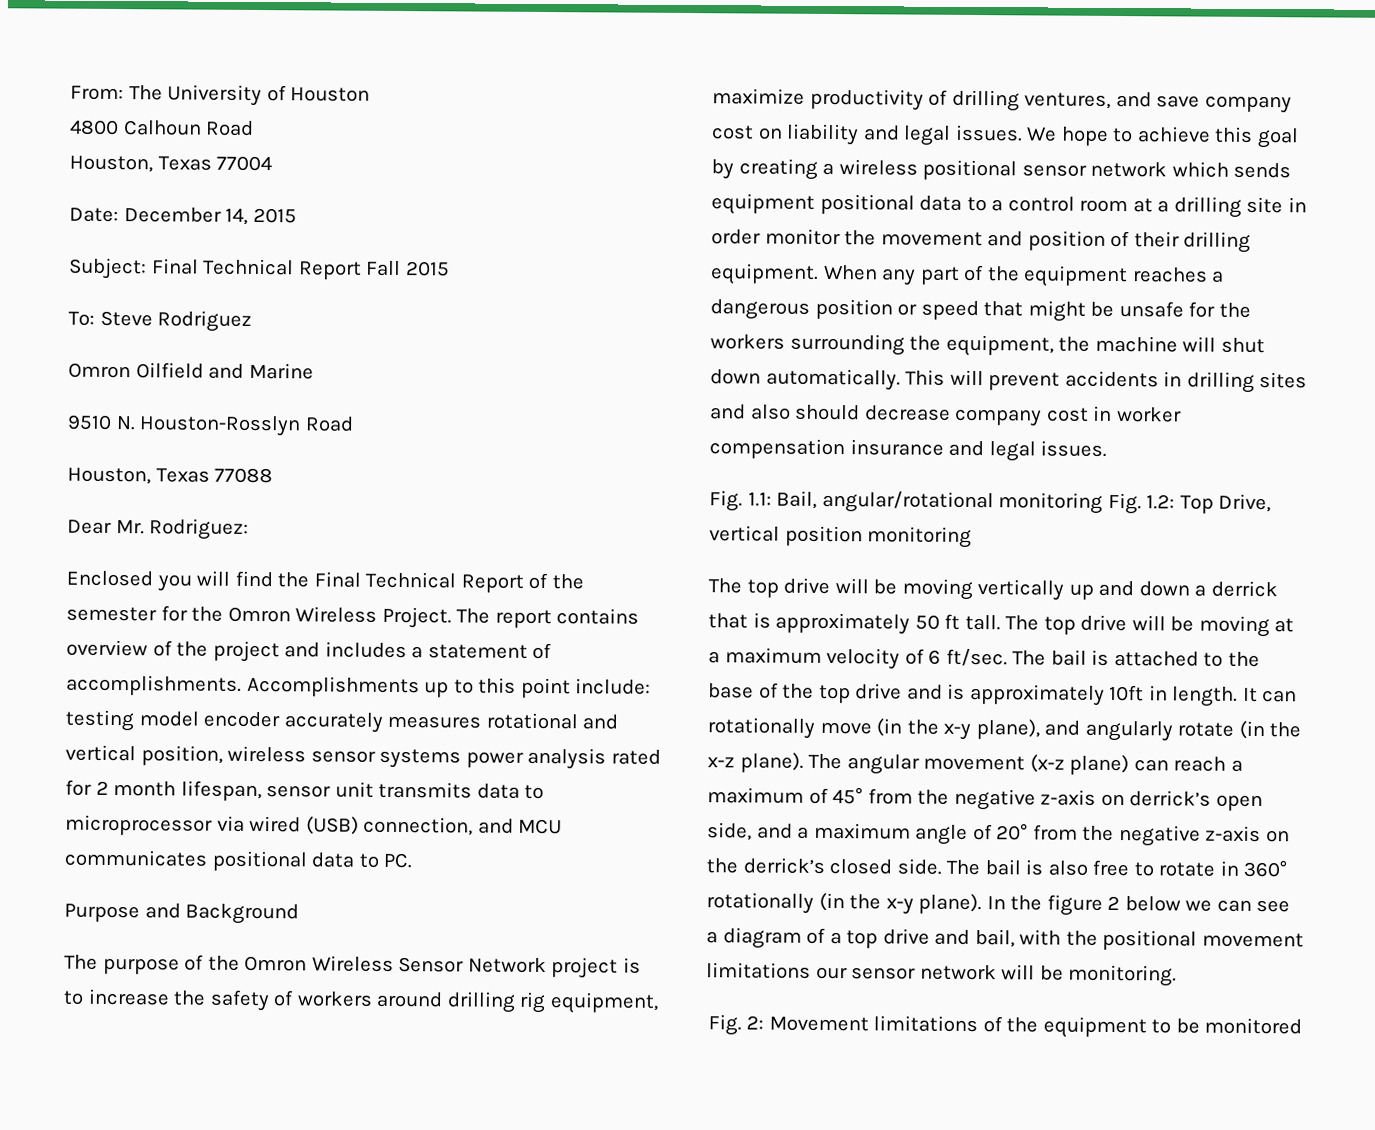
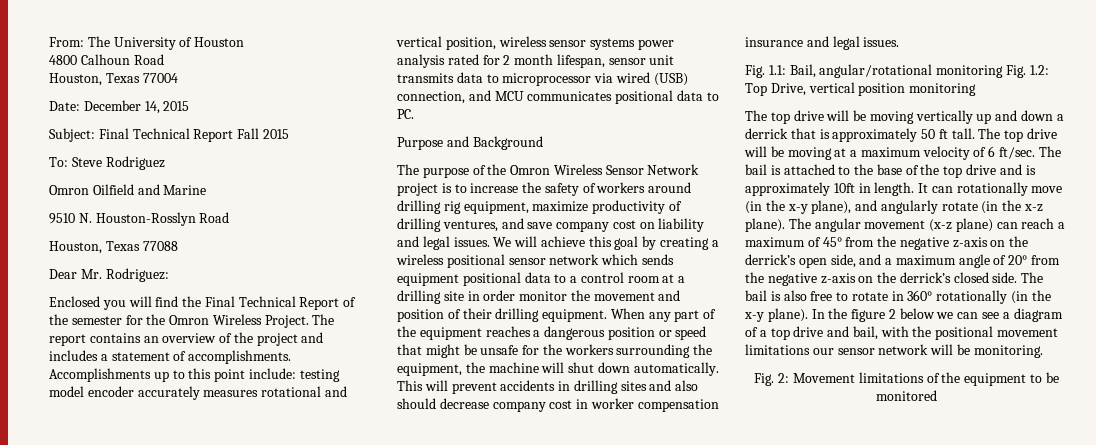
(640, 616) none -> [143,336,159,343] an
[1060,126,1134,146] hope to -> [514,236,538,247] will
(1125, 800) none -> [1009,236,1029,247] the

